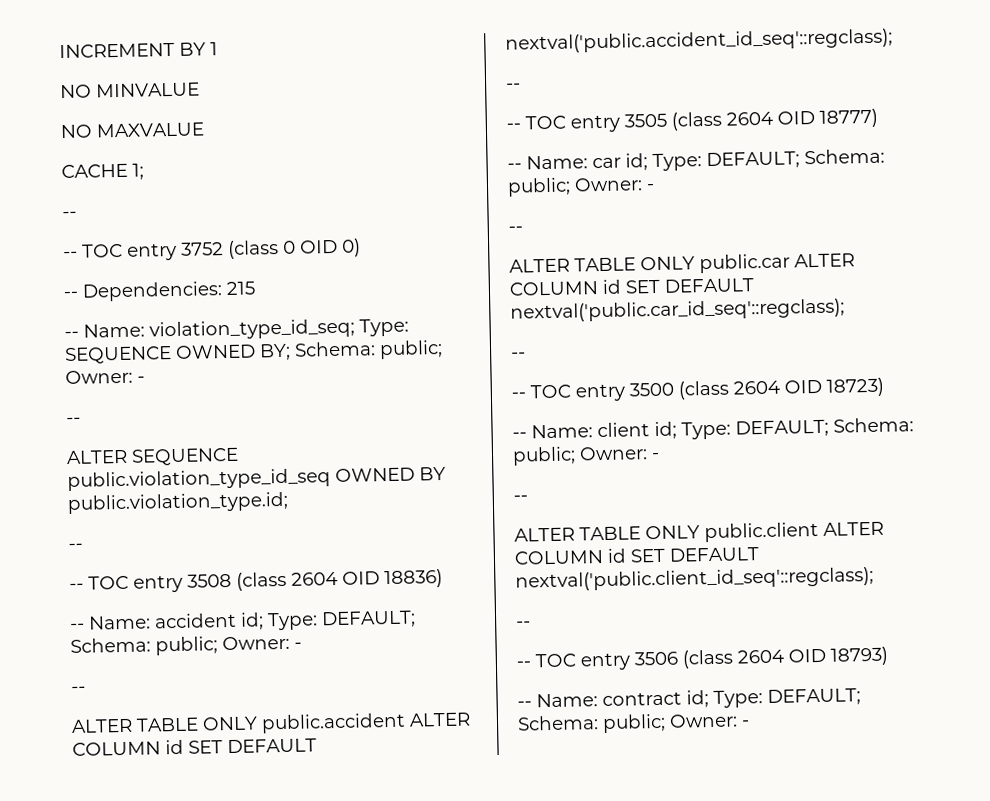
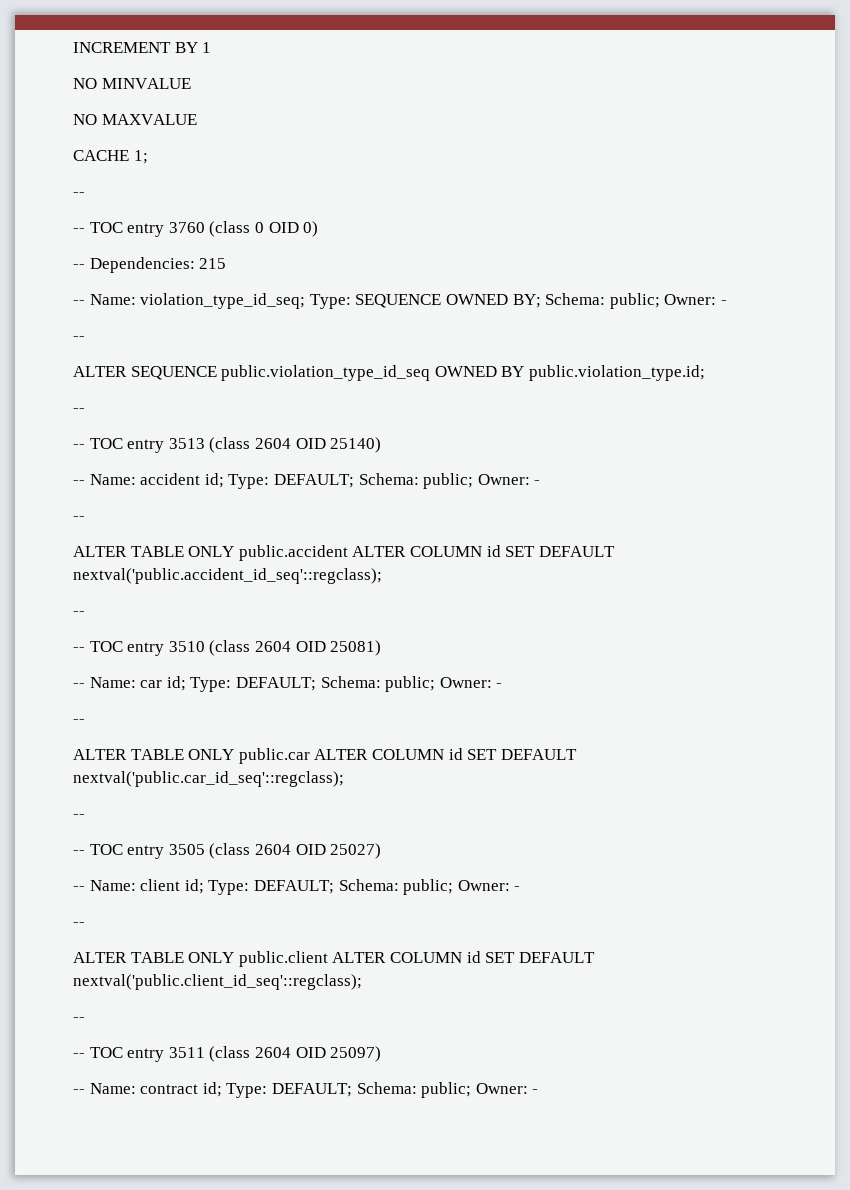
[181,242,224,256] 3752 -> [168,222,205,233] 3760
[187,569,443,591] 3508 (class 2604 OID 18836) -> [168,437,382,453] 3513 (class 2604 OID 25140)
[624,108,878,131] 3505 (class 2604 OID 18777) -> [168,640,382,656] 3510 (class 2604 OID 25081)
[629,377,884,400] 3500 (class 2604 OID 18723) -> [168,843,382,859] 3505 (class 2604 OID 25027)
[634,646,889,669] 3506 (class 2604 OID 18793) -> [168,1046,382,1062] 3511 (class 2604 OID 25097)

